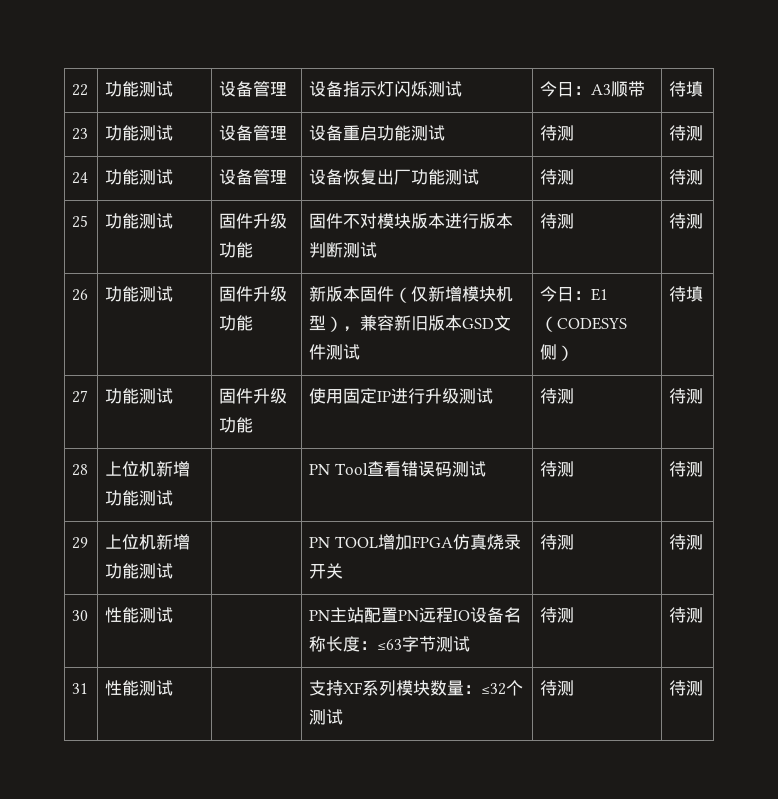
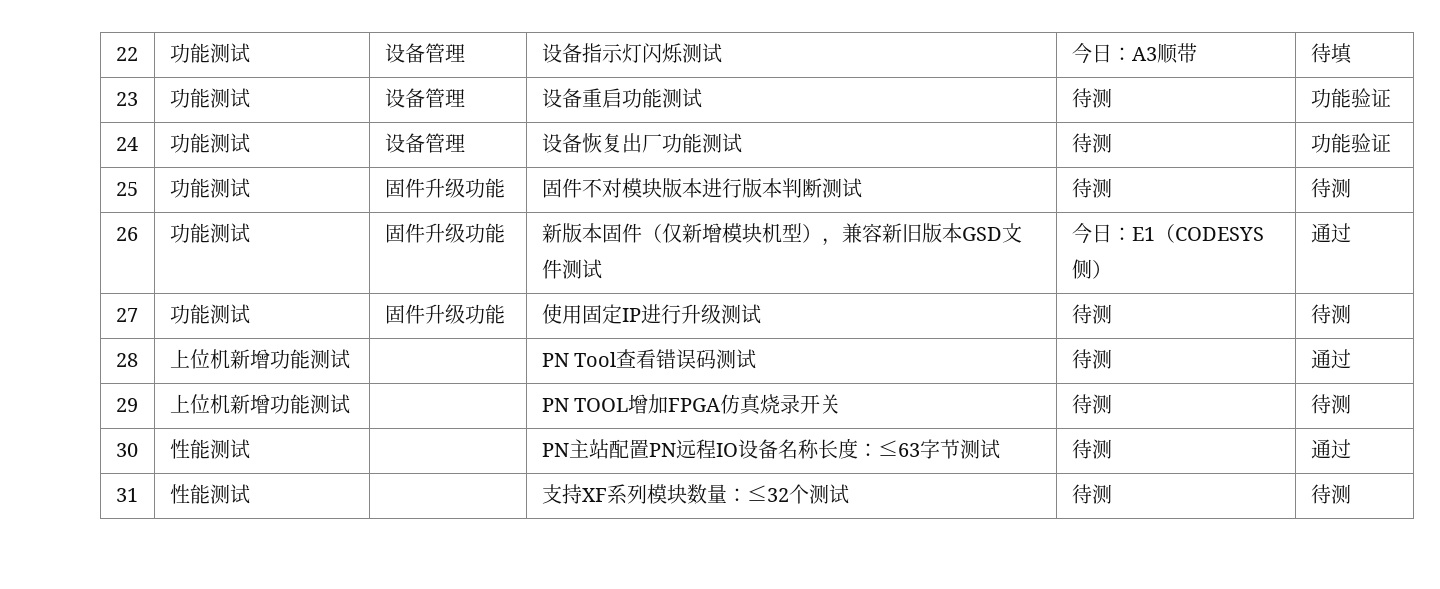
[669,125,704,141] 待测 -> [1310,88,1391,108] 功能验证
[669,169,704,185] 待测 -> [1310,133,1391,153] 功能验证
[669,286,704,302] 待填 -> [1310,223,1351,243] 通过
[669,461,704,477] 待测 -> [1310,349,1351,369] 通过
[669,607,704,623] 待测 -> [1310,439,1351,459] 通过

